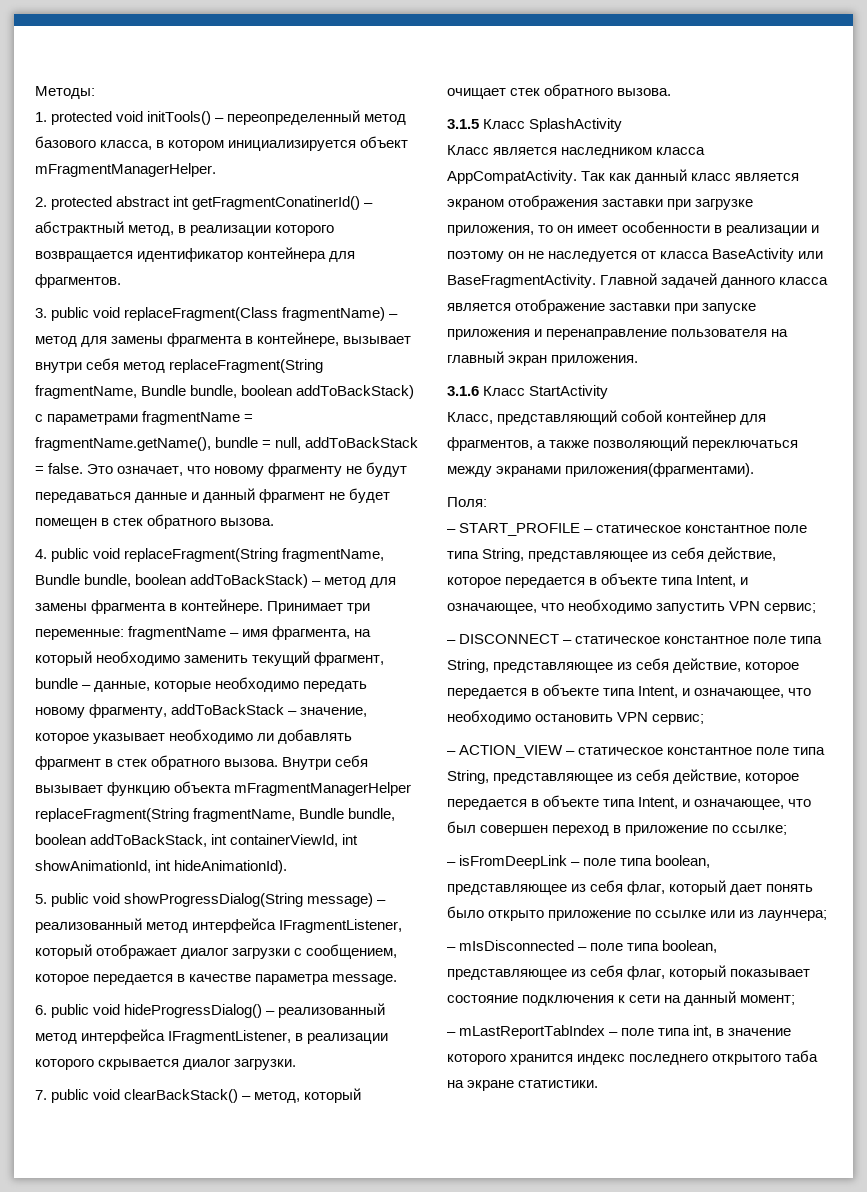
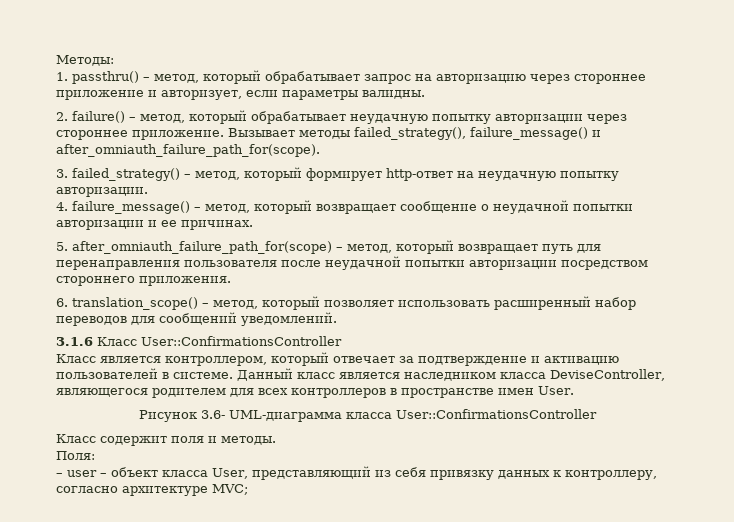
[51,110,407,125] [35,136,409,151] [35,163,216,177] [35,196,374,210] [35,221,335,236] [35,247,356,262] [35,274,121,288] [35,307,399,321] [35,332,412,347] [35,358,324,373] [35,385,415,399] [35,411,254,425] [35,437,419,451] [35,462,408,477] [35,488,391,503] [35,514,275,529] [35,548,385,562] [35,574,397,588] [35,599,371,614] [35,626,372,640] [35,651,385,666] [35,677,368,692] [35,704,368,718] [35,729,353,744] [35,755,369,770] [35,781,412,796] [35,808,396,822] [35,834,359,847] [35,860,288,874] [35,893,387,907] [35,918,403,933] [35,944,398,959] [35,974,398,985] [35,1003,386,1018] [35,1029,389,1044] [35,1059,297,1070] [35,1088,362,1103] [447,84,672,99] [447,118,623,132] [447,145,706,158] [447,169,800,184] [447,195,754,210] [447,221,820,236] [447,248,824,262] [447,273,829,288] [447,299,757,314] [447,329,789,340] [447,351,639,366] [447,385,609,399] [447,410,767,425] [447,436,799,451] [447,463,755,477] [447,497,487,507] [447,523,808,536] [447,547,777,562] [447,573,749,588] [447,599,817,614] [447,634,823,644] [447,658,800,673] [447,684,812,699] [447,710,705,725] [447,745,826,758] [447,769,800,784] [447,795,812,810] [447,821,788,836] [447,855,711,869] [447,880,814,895] [447,906,828,921] [447,940,718,953] [447,965,811,980] [447,991,796,1006] [447,1025,792,1039] [447,1050,819,1065] [447,1080,599,1091] protected void initTools() – переопределенный метод базового класса, в котором инициализируется объект mFragmentManagerHelper. // 2. protected abstract int getFragmentConatinerId() – абстрактный метод, в реализации которого возвращается идентификатор контейнера для фрагментов. // 3. public void replaceFragment(Class fragmentName) – метод для замены фрагмента в контейнере, вызывает внутри себя метод replaceFragment(String fragmentName, Bundle bundle, boolean addToBackStack) с параметрами fragmentName = fragmentName.getName(), bundle = null, addToBackStack = false. Это означает, что новому фрагменту не будут передаваться данные и данный фрагмент не будет помещен в стек обратного вызова. // 4. public void replaceFragment(String fragmentName, Bundle bundle, boolean addToBackStack) – метод для замены фрагмента в контейнере. Принимает три переменные: fragmentName – имя фрагмента, на который необходимо заменить текущий фрагмент, bundle – данные, которые необходимо передать новому фрагменту, addToBackStack – значение, которое указывает необходимо ли добавлять фрагмент в стек обратного вызова. Внутри себя вызывает функцию объекта mFragmentManagerHelper replaceFragment(String fragmentName, Bundle bundle, boolean addToBackStack, int containerViewId, int showAnimationId, int hideAnimationId). // 5. public void showProgressDialog(String message) – реализованный метод интерфейса IFragmentListener, который отображает диалог загрузки с сообщением, которое передается в качестве параметра message. // 6. public void hideProgressDialog() – реализованный метод интерфейса IFragmentListener, в реализации которого скрывается диалог загрузки. // 7. public void clearBackStack() – метод, который очищает стек обратного вызова. // 3.1.5 Класс SplashActivity // Класс является наследником класса AppCompatActivity. Так как данный класс является экраном отображения заставки при загрузке приложения, то он имеет особенности в реализации и поэтому он не наследуется от класса BaseActivity или BaseFragmentActivity. Главной задачей данного класса является отображение заставки при запуске приложения и перенаправление пользователя на главный экран приложения. // 3.1.6 Класс StartActivity // Класс, представляющий собой контейнер для фрагментов, а также позволяющий переключаться между экранами приложения(фрагментами). // Поля: // – START_PROFILE – статическое константное поле типа String, представляющее из себя действие, которое передается в объекте типа Intent, и означающее, что необходимо запустить VPN сервис; // – DISCONNECT – статическое константное поле типа String, представляющее из себя действие, которое передается в объекте типа Intent, и означающее, что необходимо остановить VPN сервис; // – ACTION_VIEW – статическое константное поле типа String, представляющее из себя действие, которое передается в объекте типа Intent, и означающее, что был совершен переход в приложение по ссылке; // – isFromDeepLink – поле типа boolean, представляющее из себя флаг, который дает понять было открыто приложение по ссылке или из лаунчера; // – mIsDisconnected – поле типа boolean, представляющее из себя флаг, который показывает состояние подключения к сети на данный момент; // – mLastReportTabIndex – поле типа int, в значение которого хранится индекс последнего открытого таба на экране статистики. -> [72,70,646,84] [56,90,425,100] [56,110,627,124] [56,127,601,140] [56,144,320,157] [56,167,619,181] [56,187,148,197] [56,200,633,214] [56,220,253,230] [56,240,601,254] [56,256,648,270] [56,276,231,286] [56,296,636,310] [56,312,337,326] [56,336,342,346] [56,352,619,366] [56,368,665,381] [56,386,574,398] [138,409,597,422] [56,434,276,446] [56,451,95,460] [56,466,657,480] [56,484,248,496] passthru() – метод, который обрабатывает запрос на авторизацию через стороннее приложение и авторизует, если параметры валидны. // 2. failure() – метод, который обрабатывает неудачную попытку авторизации через стороннее приложение. Вызывает методы failed_strategy(), failure_message() и after_omniauth_failure_path_for(scope). // 3. failed_strategy() – метод, который формирует http-ответ на неудачную попытку авторизации. // 4. failure_message() – метод, который возвращает сообщение о неудачной попытки авторизации и ее причинах. // 5. after_omniauth_failure_path_for(scope) – метод, который возвращает путь для перенаправления пользователя после неудачной попытки авторизации посредством стороннего приложения. // 6. translation_scope() – метод, который позволяет использовать расширенный набор переводов для сообщений уведомлений. // 3.1.6 Класс User::ConfirmationsController // Класс является контроллером, который отвечает за подтверждение и активацию пользователей в системе. Данный класс является наследником класса DeviseController, являющегося родителем для всех контроллеров в пространстве имен User. // Рисунок 3.6- UML-диаграмма класса User::ConfirmationsController // Класс содержит поля и методы. // Поля: // – user – объект класса User, представляющий из себя привязку данных к контроллеру, согласно архитектуре MVC;

